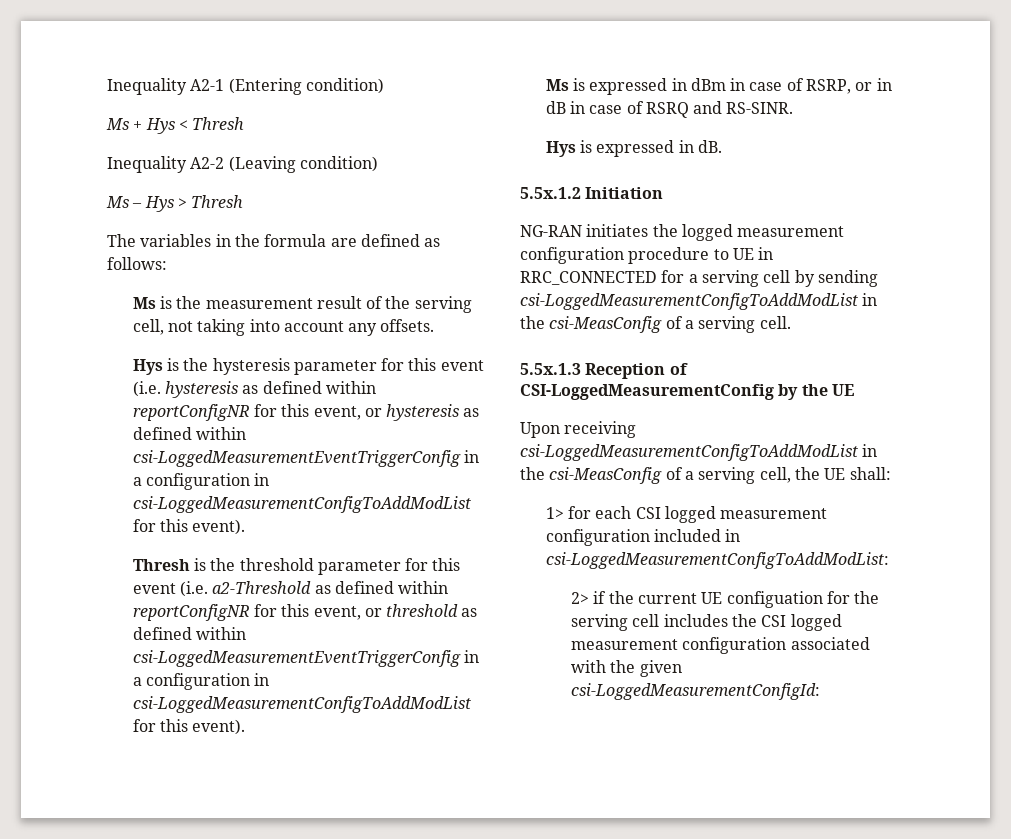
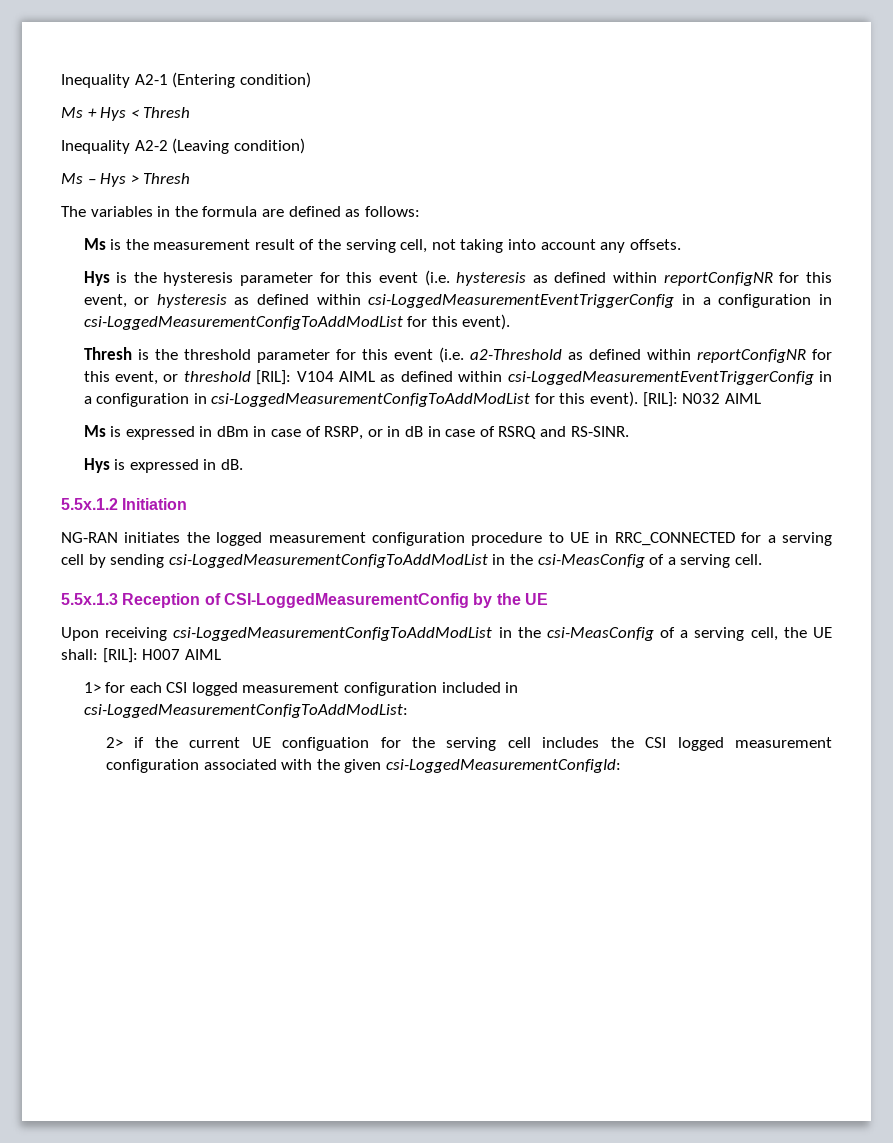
(459, 610) none -> [256,370,375,385] [RIL]: V104 AIML
(246, 727) none -> [642,392,761,407] [RIL]: N032 AIML
(891, 473) none -> [102,648,221,663] [RIL]: H007 AIML

